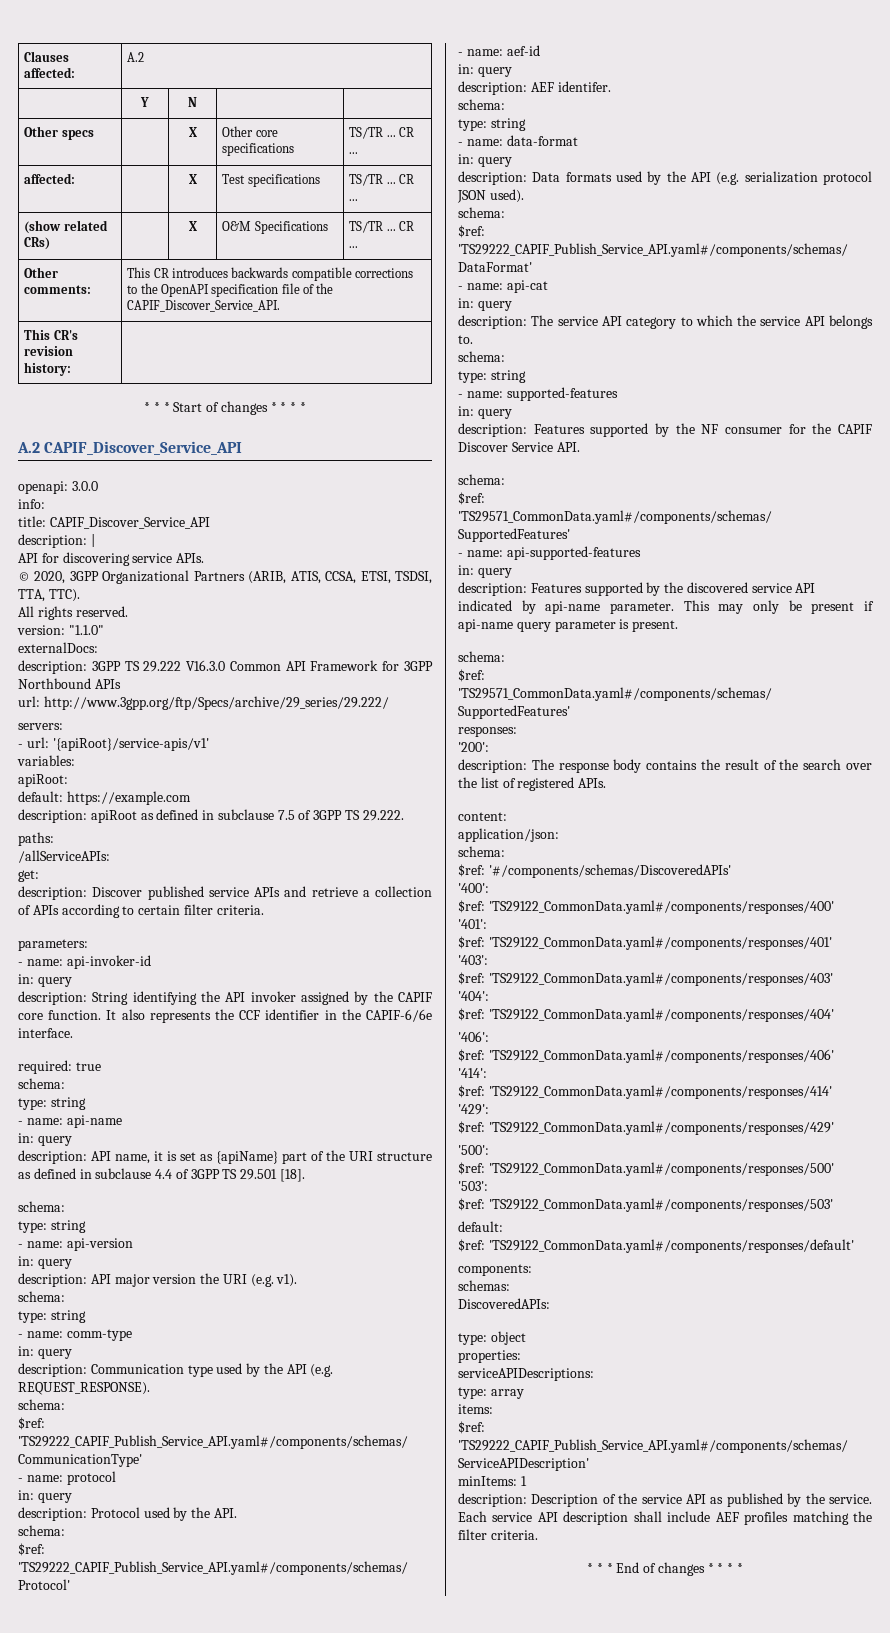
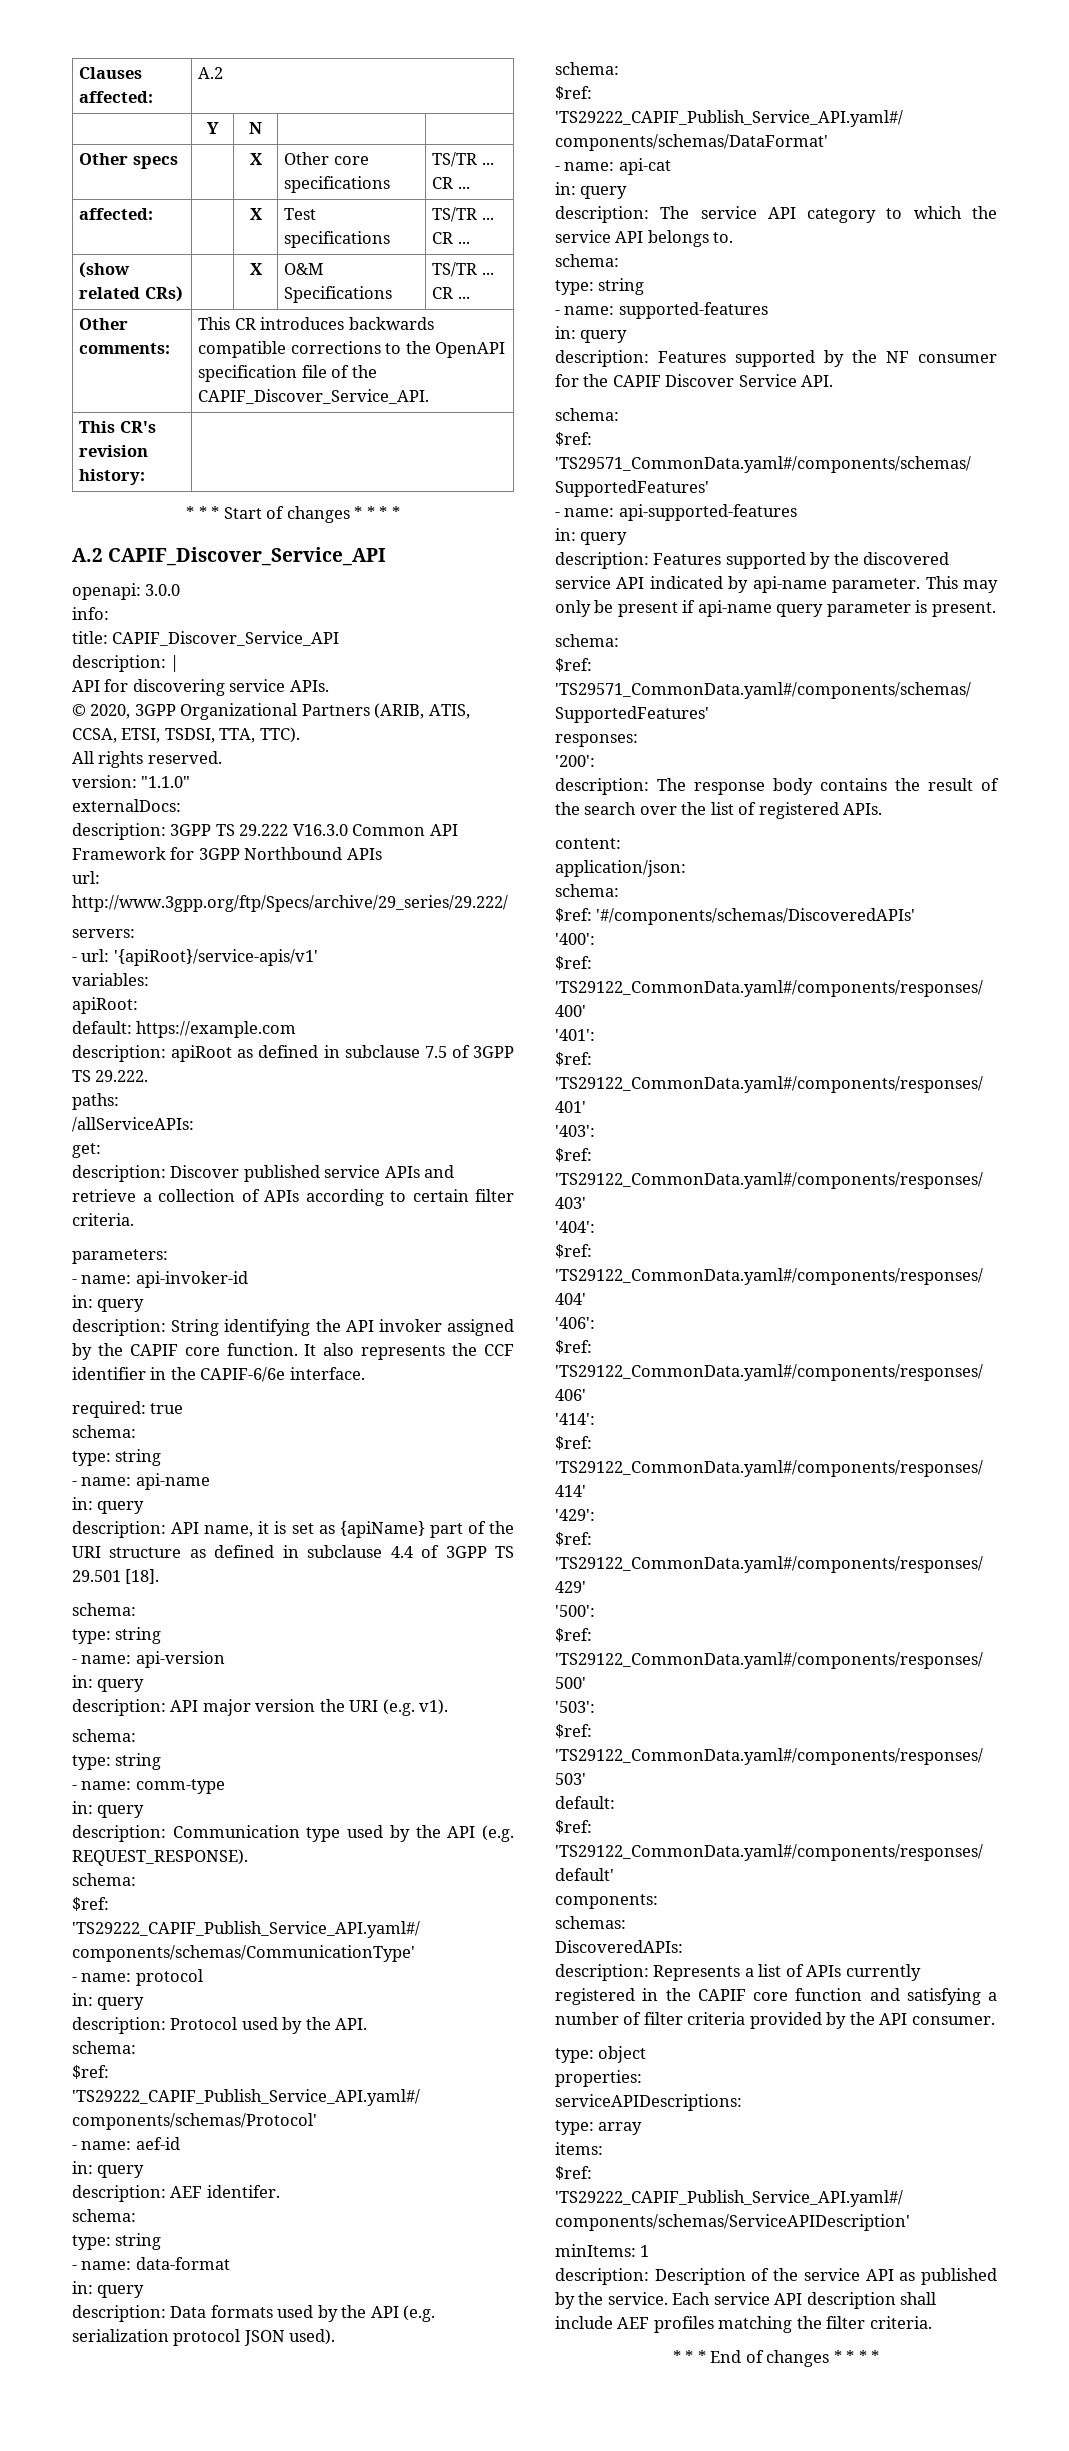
(550, 1303) none -> [555,1964,921,1981] [555,1988,997,2005] [555,2012,995,2029] // description: Represents a list of APIs currently registered in the CAPIF core function and satisfying a number of filter criteria provided by the API consumer.

